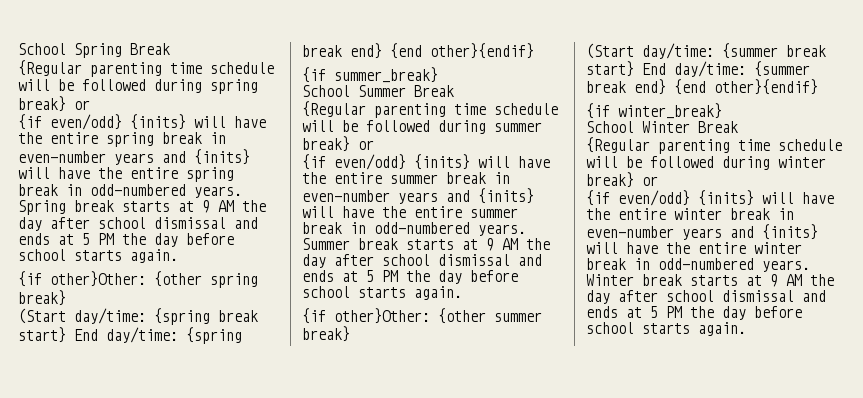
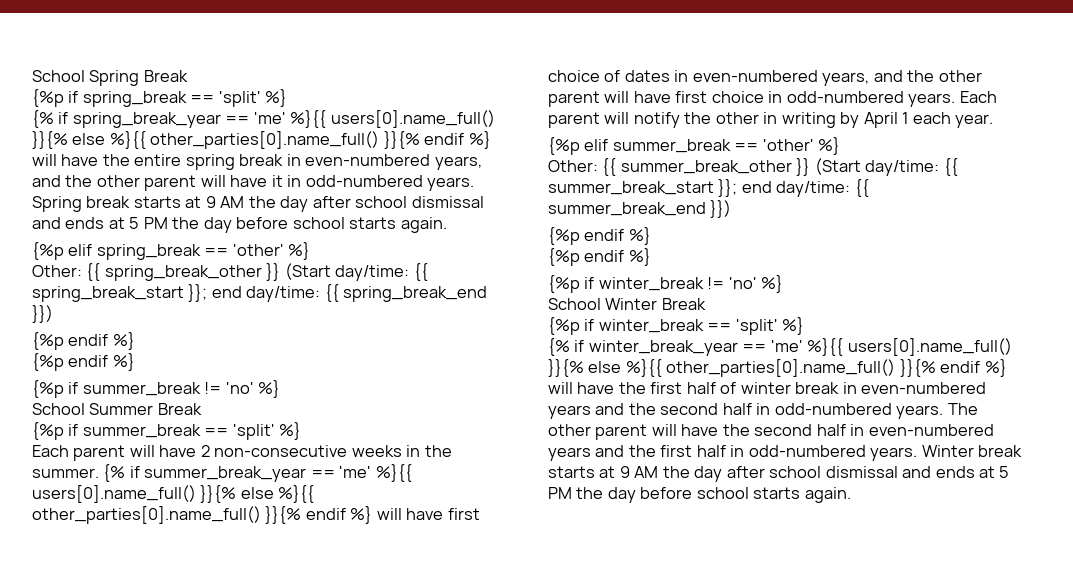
[18,60,274,77] [18,79,258,94] [18,96,90,112] [18,114,266,130] [18,132,226,147] [18,149,250,165] [18,167,234,182] [18,184,58,196] {Regular parenting time schedule will be followed during spring break} or // {if even/odd} {inits} will have the entire spring break in even-number years and {inits} will have the entire spring break -> [32,89,288,107] [32,110,495,128] [32,131,491,149] [32,154,482,170] [32,175,283,191] {%p if spring_break == 'split' %} // {% if spring_break_year == 'me' %}{{ users[0].name_full() }}{% else %}{{ other_parties[0].name_full() }}{% endif %} will have the entire spring break in even-numbered years, and the other parent will have it
[18,271,258,288] [18,290,66,306] [18,308,258,325] [18,327,242,344] [302,43,534,59] [302,67,438,83] [302,85,454,97] [302,101,558,118] [302,120,542,134] [302,136,374,152] [302,154,550,170] [302,172,510,184] [302,188,534,204] [302,206,518,218] [302,222,526,236] [302,238,550,251] [302,254,542,268] [302,270,518,284] [302,286,462,300] [302,308,542,324] [302,326,350,342] [586,43,826,59] [586,61,810,77] [586,79,818,95] [586,103,722,119] [586,121,738,133] [586,137,842,154] [586,156,826,170] [586,172,658,188] [586,190,834,206] [586,208,794,220] [586,224,818,240] [586,242,802,254] [586,258,626,270] {if other}Other: {other spring break} // (Start day/time: {spring break start} End day/time: {spring break end} {end other}{endif} // {if summer_break} // School Summer Break // {Regular parenting time schedule will be followed during summer break} or // {if even/odd} {inits} will have the entire summer break in even-number years and {inits} will have the entire summer break in odd-numbered years. Summer break starts at 9 AM the day after school dismissal and ends at 5 PM the day before school starts again. // {if other}Other: {other summer break} // (Start day/time: {summer break start} End day/time: {summer break end} {end other}{endif} // {if winter_break} // School Winter Break // {Regular parenting time schedule will be followed during winter break} or // {if even/odd} {inits} will have the entire winter break in even-number years and {inits} will have the entire winter break -> [32,242,311,260] [32,263,428,281] [32,284,488,302] [32,305,53,323] [32,332,135,350] [32,353,135,371] [32,380,281,398] [32,403,202,415] [32,422,302,440] [32,445,452,461] [32,464,412,482] [32,485,315,503] [32,506,480,524] [548,70,982,86] [548,91,997,107] [548,112,994,128] [548,137,841,155] [548,158,958,176] [548,179,869,197] [548,200,732,218] [548,227,651,245] [548,248,651,266] [548,275,784,293] [548,298,706,310] [548,317,805,335] [548,338,1012,356] [548,359,1007,377] [548,382,987,394] [548,403,978,419] [548,424,994,440] [548,445,726,461] {%p elif spring_break == 'other' %} // Other: {{ spring_break_other }} (Start day/time: {{ spring_break_start }}; end day/time: {{ spring_break_end }}) // {%p endif %} // {%p endif %} // {%p if summer_break != 'no' %} // School Summer Break // {%p if summer_break == 'split' %} // Each parent will have 2 non-consecutive weeks in the summer. {% if summer_break_year == 'me' %}{{ users[0].name_full() }}{% else %}{{ other_parties[0].name_full() }}{% endif %} will have first choice of dates in even-numbered years, and the other parent will have first choice in odd-numbered years. Each parent will notify the other in writing by April 1 each year. // {%p elif summer_break == 'other' %} // Other: {{ summer_break_other }} (Start day/time: {{ summer_break_start }}; end day/time: {{ summer_break_end }}) // {%p endif %} // {%p endif %} // {%p if winter_break != 'no' %} // School Winter Break // {%p if winter_break == 'split' %} // {% if winter_break_year == 'me' %}{{ users[0].name_full() }}{% else %}{{ other_parties[0].name_full() }}{% endif %} will have the first half of winter break in even-numbered years and the second half in odd-numbered years. The other parent will have the second half in even-numbered years and the first half

